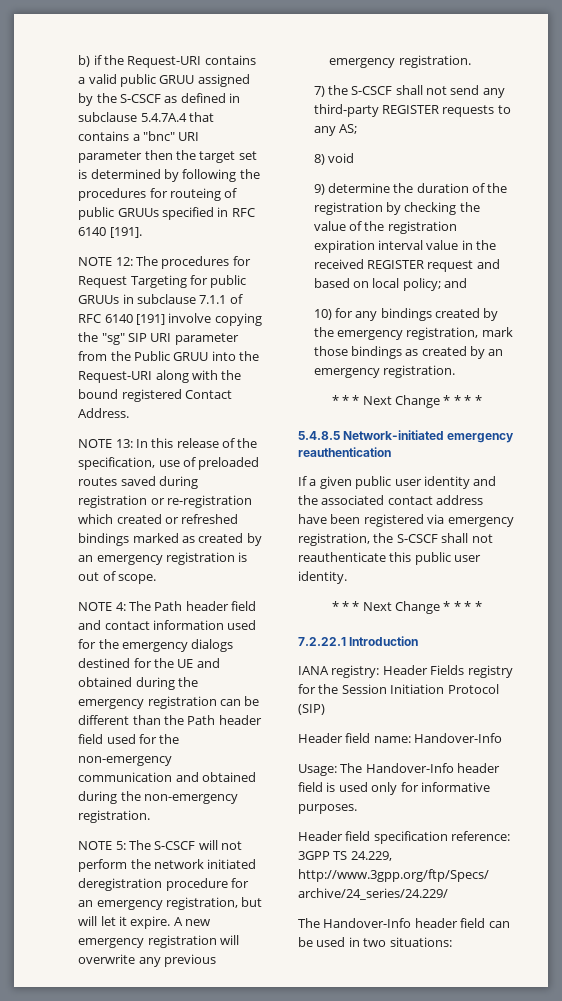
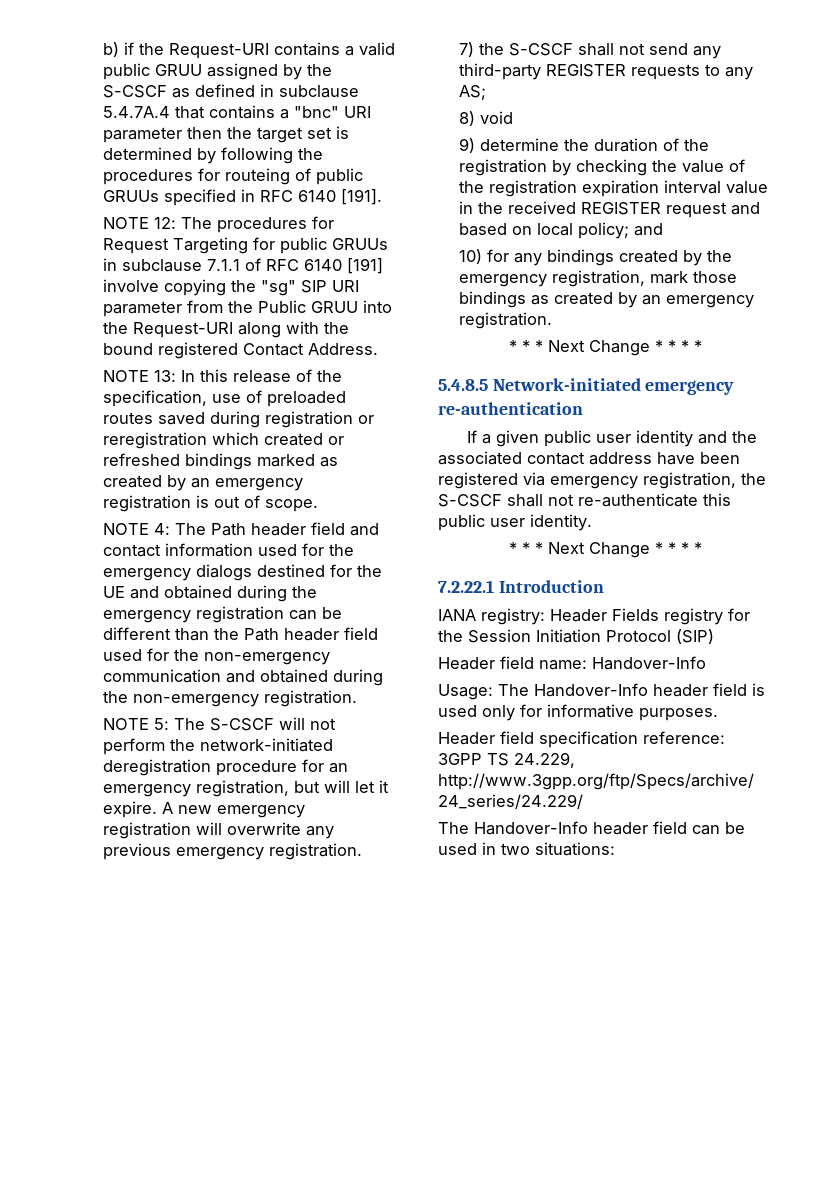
[166,495,252,508] re-registration -> [103,432,208,449] reregistration
[153,859,257,869] network initiated -> [200,738,334,752] network-initiated
[298,447,391,457] reauthentication -> [438,402,583,415] re-authentication
[298,552,386,562] reauthenticate -> [578,493,698,507] re-authenticate

